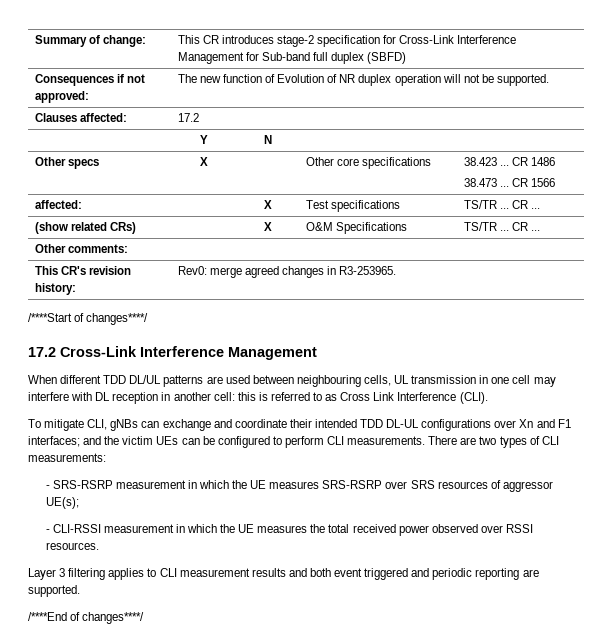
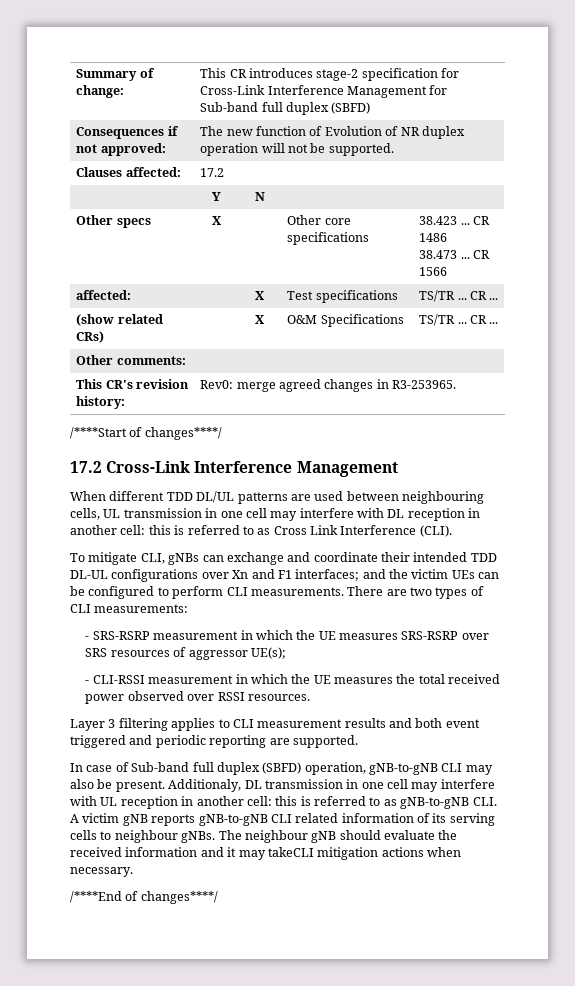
(80, 591) none -> [70,762,493,775] [70,779,495,792] [70,796,497,809] [70,813,495,826] [70,830,458,843] [70,847,461,860] [70,867,133,877] // In case of Sub-band full duplex (SBFD) operation, gNB-to-gNB CLI may also be present. Additionaly, DL transmission in one cell may interfere with UL reception in another cell: this is referred to as gNB-to-gNB CLI. A victim gNB reports gNB-to-gNB CLI related information of its serving cells to neighbour gNBs. The neighbour gNB should evaluate the received information and it may takeCLI mitigation actions when necessary.

